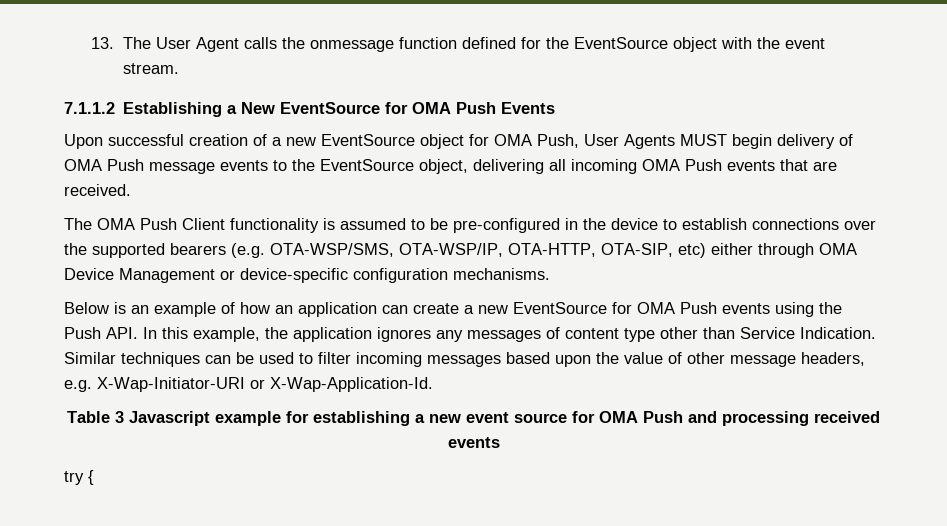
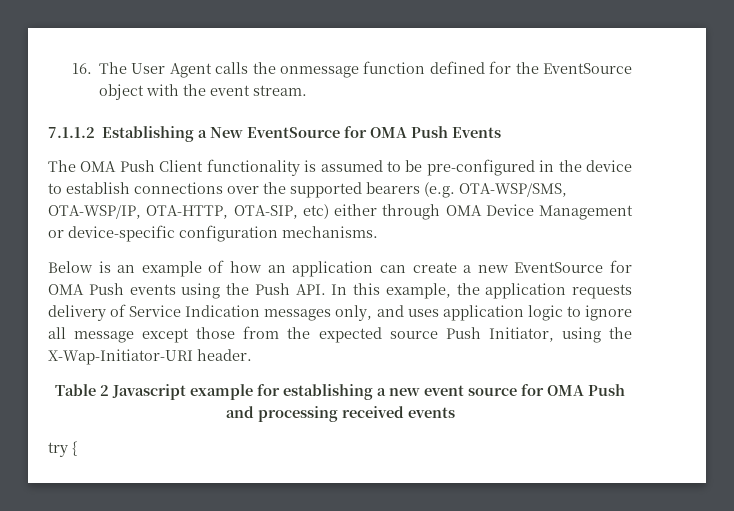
[91,37,115,49] 13. -> [71,63,92,74] 16.
[64,134,853,149] [64,159,837,174] [64,184,131,196] // Upon successful creation of a new EventSource object for OMA Push, User Agents MUST begin delivery of OMA Push message events to the EventSource object, delivering all incoming OMA Push events that are received. -> (502, 132) none
[377,327,876,342] [64,352,865,367] [64,377,433,392] ignores any messages of content type other than Service Indication. Similar techniques can be used to filter incoming messages based upon the value of other message headers, e.g. X-Wap-Initiator-URI or X-Wap-Application-Id. -> [572,284,632,299] [48,304,632,321] [48,326,632,343] [48,349,252,365] requests delivery of Service Indication messages only, and uses application logic to ignore all message except those from the expected source Push Initiator, using the X-Wap-Initiator-URI header.
[115,411,124,423] 3 -> [100,385,109,396] 2

